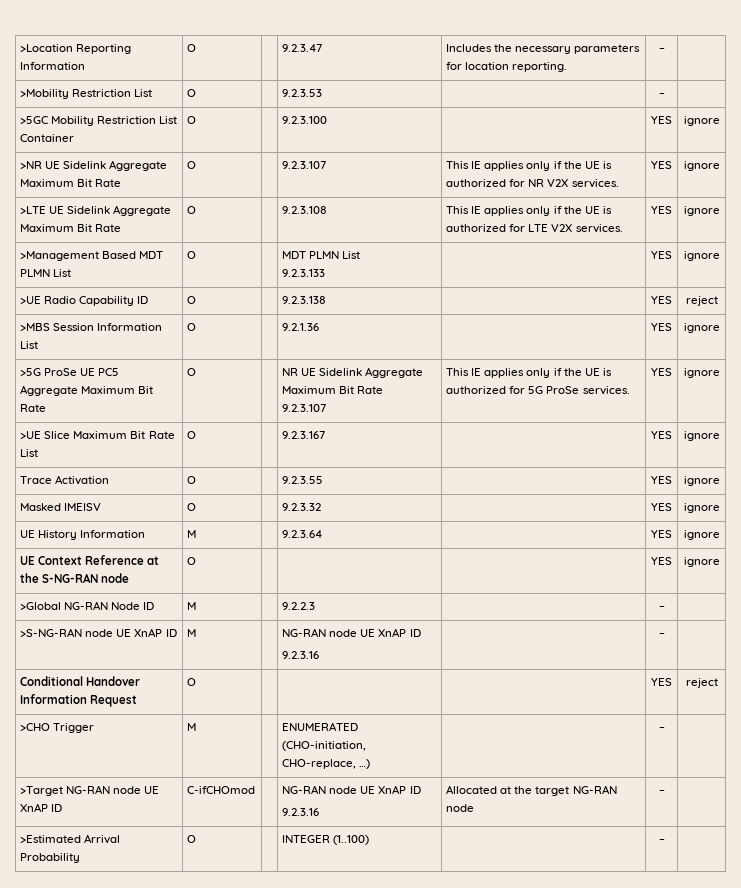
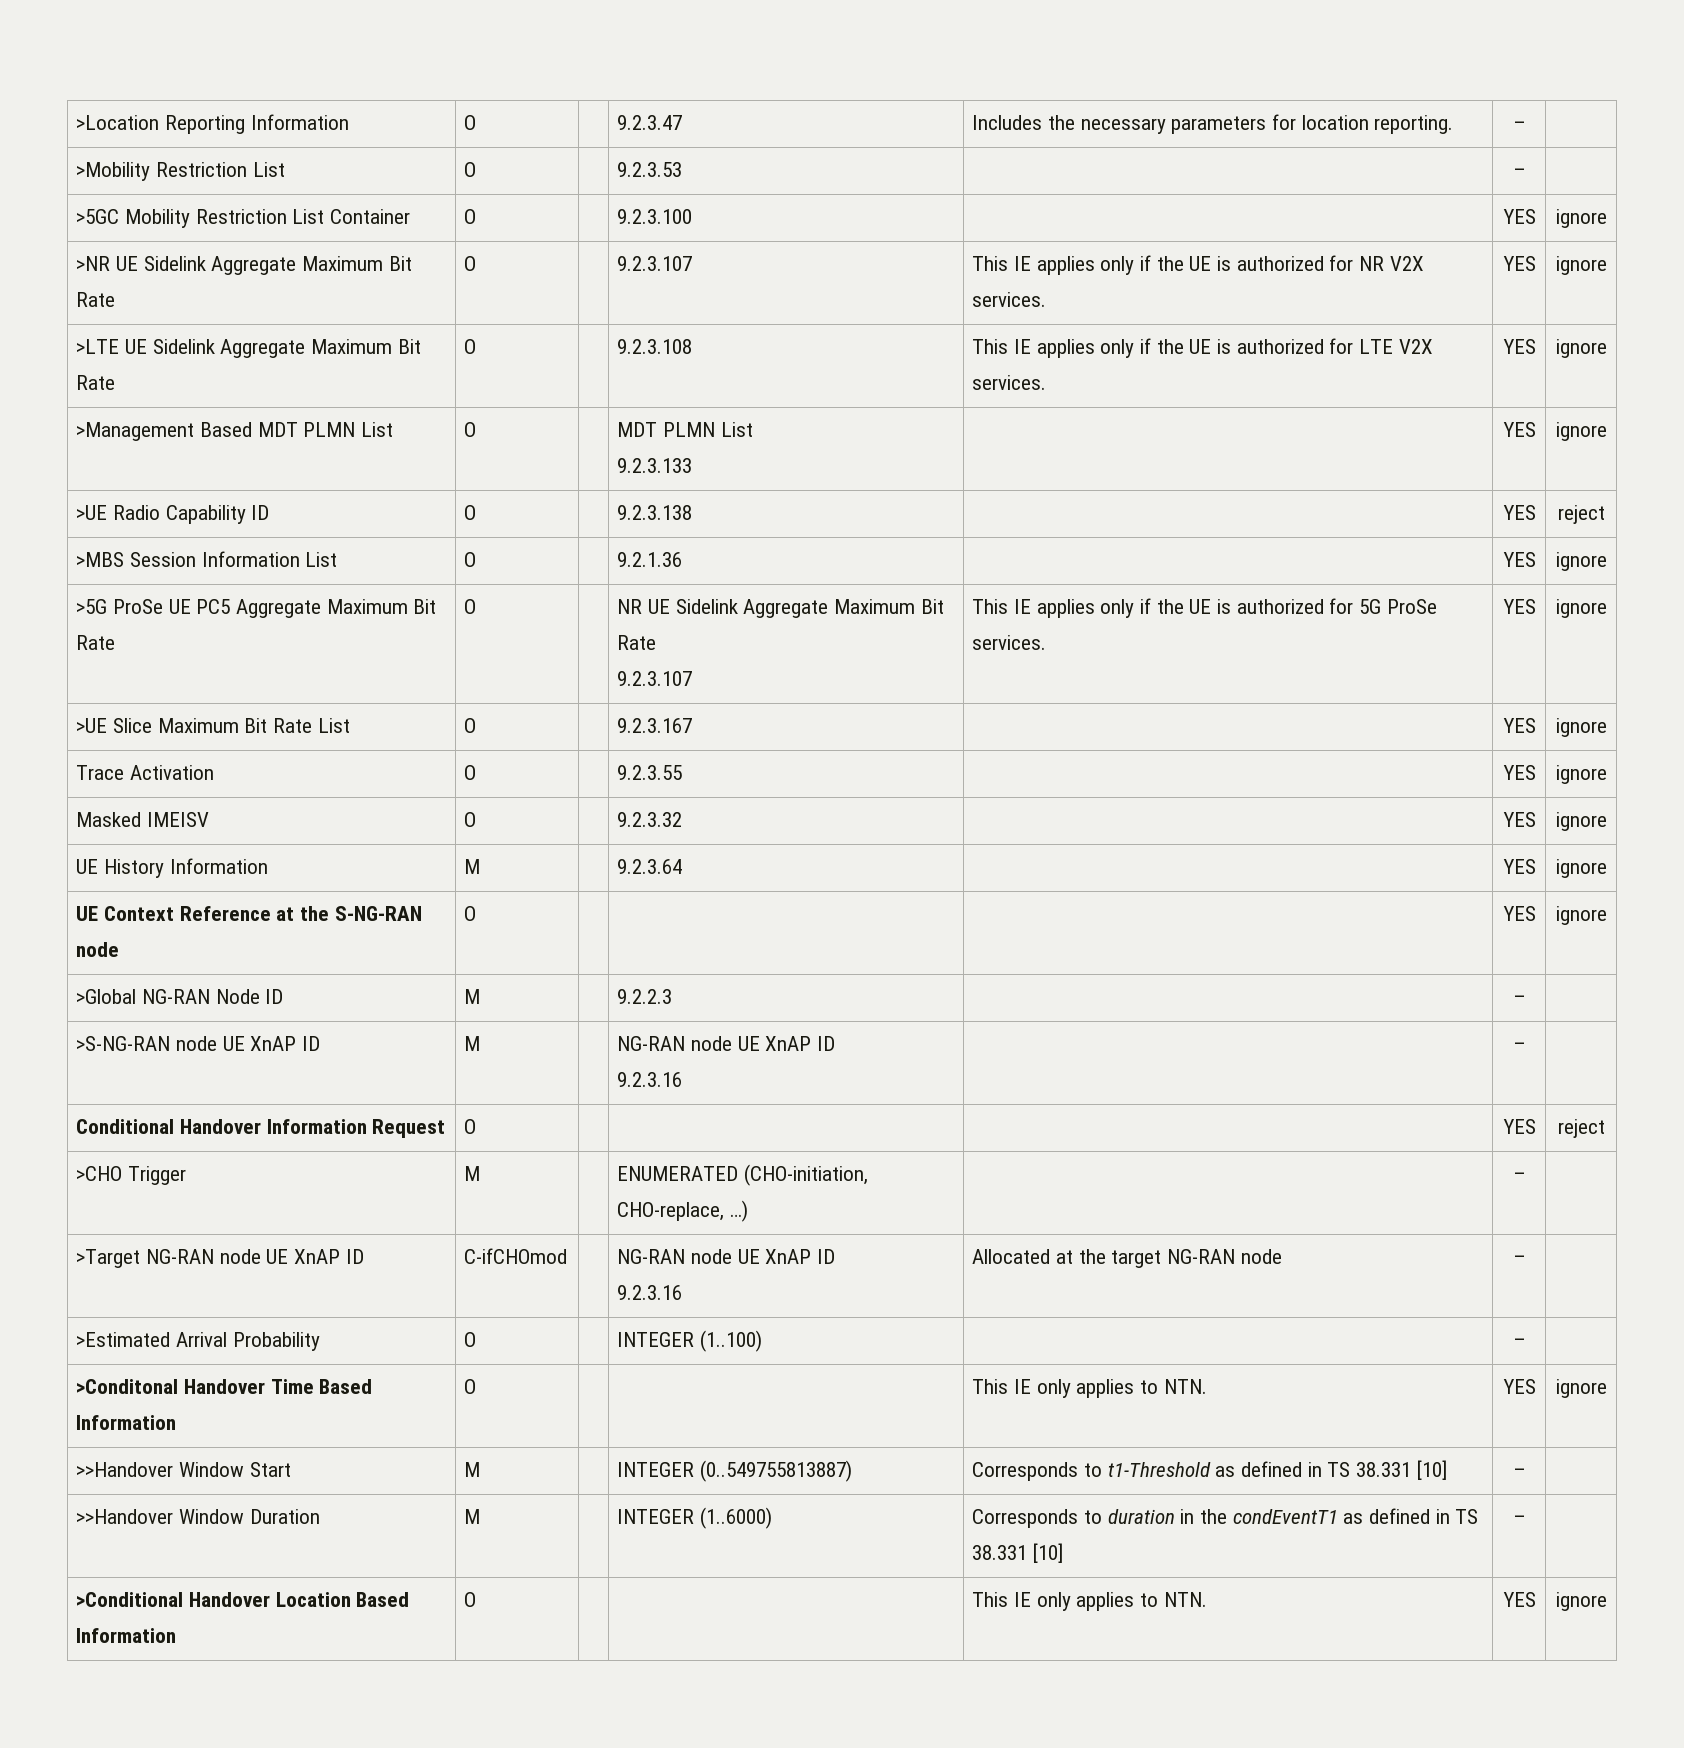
(665, 841) none -> [76,1379,373,1394] [76,1415,177,1430] [464,1379,477,1394] [972,1379,1207,1398] [1502,1379,1536,1394] [1555,1379,1607,1398] [76,1462,291,1477] [464,1462,481,1477] [617,1460,853,1482] [972,1460,1447,1481] [1512,1468,1526,1477] [76,1509,320,1524] [464,1509,481,1524] [617,1507,773,1529] [972,1508,1479,1528] [972,1543,1064,1563] [1512,1515,1526,1524] [76,1592,410,1607] [76,1628,177,1643] [464,1592,477,1607] [972,1592,1207,1611] [1502,1592,1536,1607] [1555,1592,1607,1611] // >Conditonal Handover Time Based Information | O | | | This IE only applies to NTN. | YES | ignore // >>Handover Window Start | M | | INTEGER (0..549755813887) | Corresponds to t1-Threshold as defined in TS 38.331 [10] | – | // >>Handover Window Duration | M | | INTEGER (1..6000) | Corresponds to duration in the condEventT1 as defined in TS 38.331 [10] | – | // >Conditional Handover Location Based Information | O | | | This IE only applies to NTN. | YES | ignore

